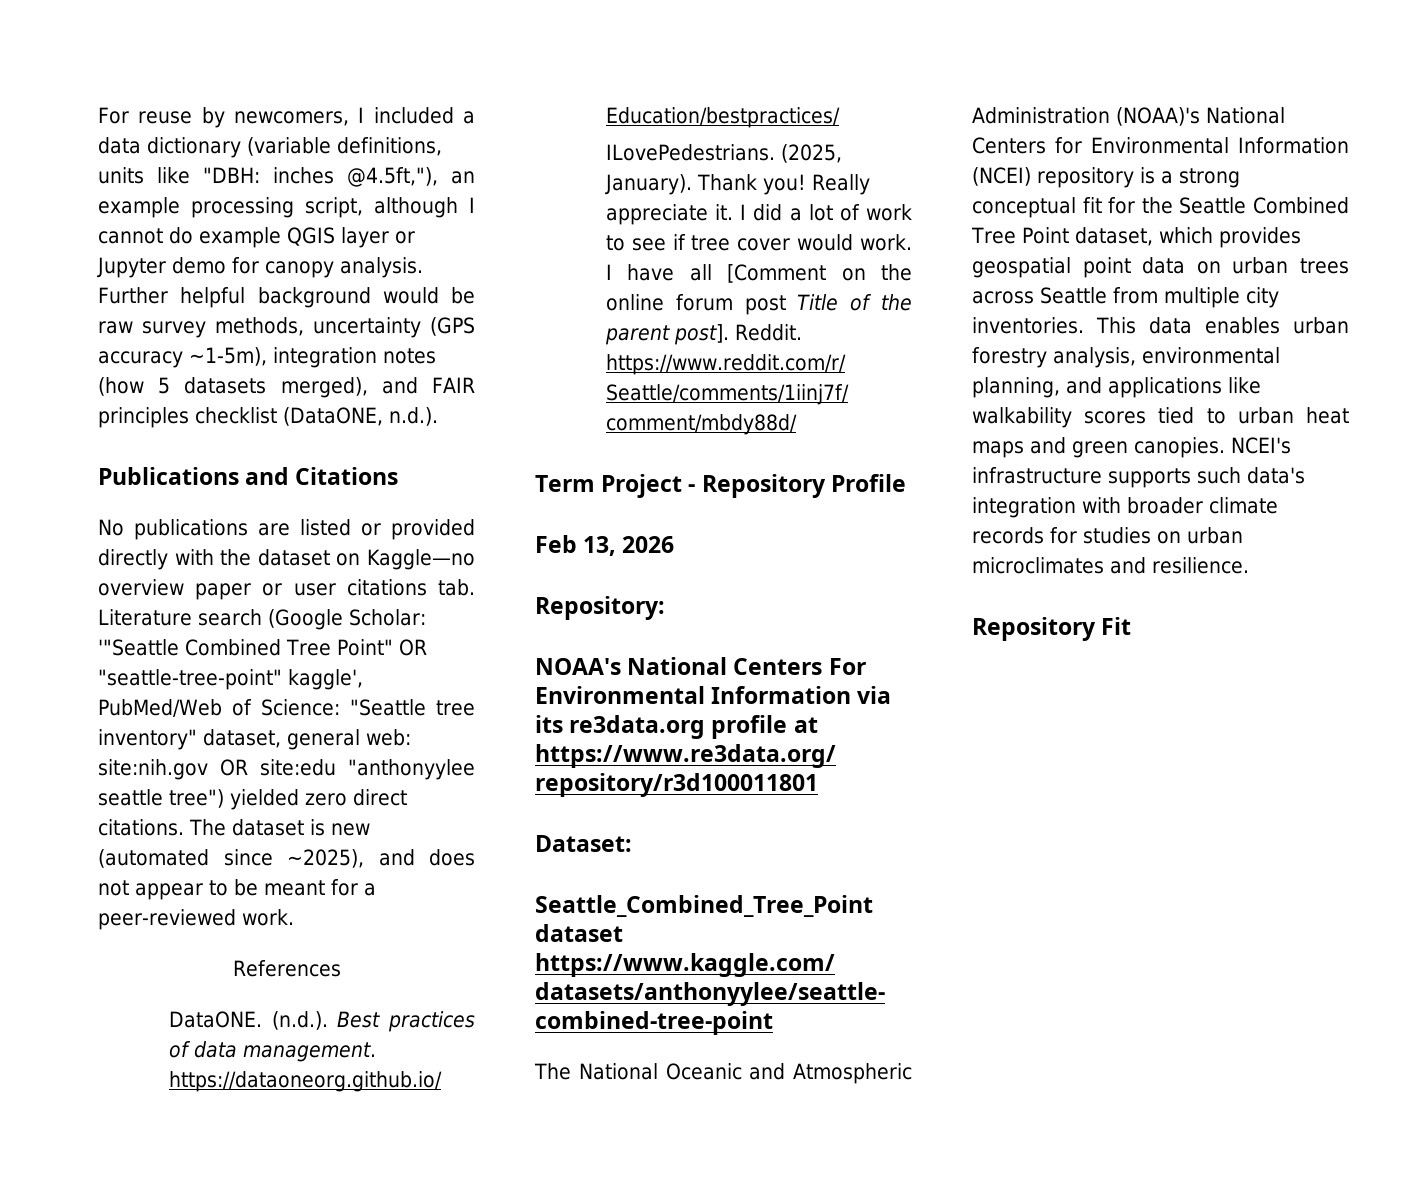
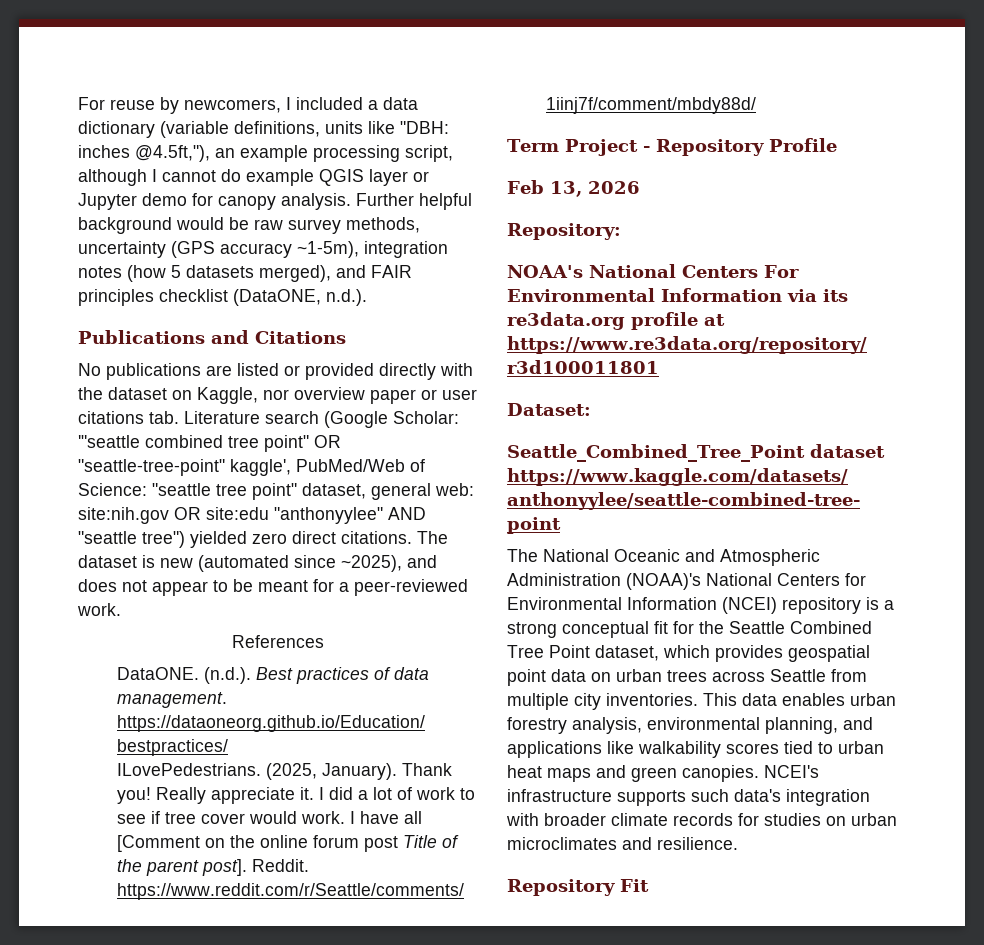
[367,549,475,570] Kaggle—no -> [197,387,289,404] Kaggle, nor
[98,639,393,656] '"Seattle Combined Tree Point" -> [78,435,309,452] '"seattle combined tree point"
[349,699,475,716] [98,729,197,750] "Seattle tree inventory" -> [152,483,297,500] "seattle tree point"
[348,759,475,780] [98,789,163,806] "anthonyylee seattle -> [274,507,426,524] [78,531,137,544] "anthonyylee" AND "seattle

